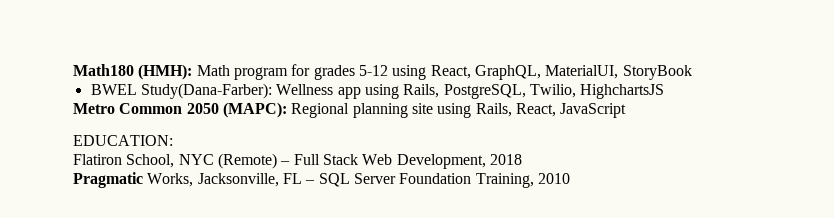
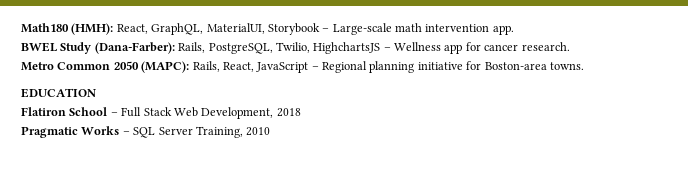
[196,64,692,80] [90,83,665,99] Math program for grades 5-12 using React, GraphQL, MaterialUI, StoryBook // BWEL Study(Dana-Farber): Wellness app using Rails, PostgreSQL, Twilio, HighchartsJS -> [116,23,514,35] [21,42,570,54] React, GraphQL, MaterialUI, Storybook – Large-scale math intervention app. // BWEL Study (Dana-Farber): Rails, PostgreSQL, Twilio, HighchartsJS – Wellness app for cancer research.
[291,103,472,118] Regional planning site using -> (190, 67) none
[73,135,173,146] [73,153,277,169] // EDUCATION: // Flatiron School, NYC (Remote) -> [311,61,584,73] [21,88,96,98] [21,107,108,116] – Regional planning initiative for Boston-area towns. // EDUCATION // Flatiron School
[147,173,302,187] Works, Jacksonville, FL -> [81,126,120,135] Works
[399,173,472,184] Foundation -> (193, 131) none

